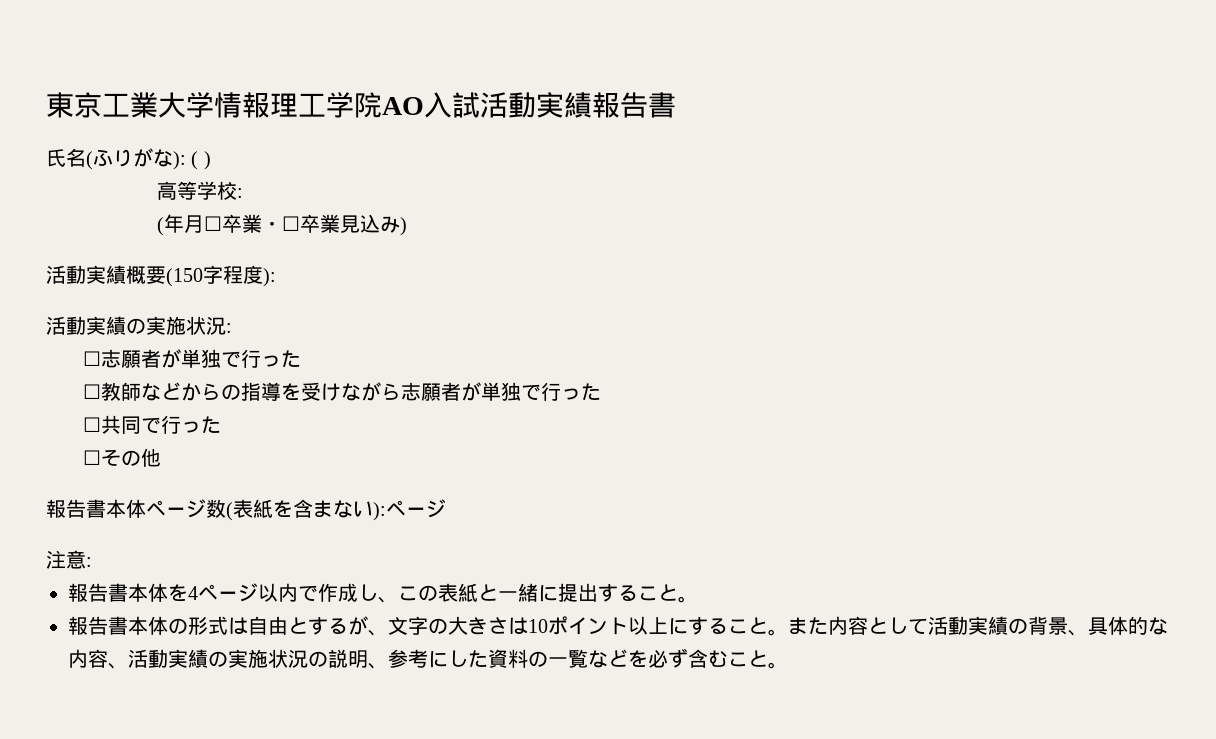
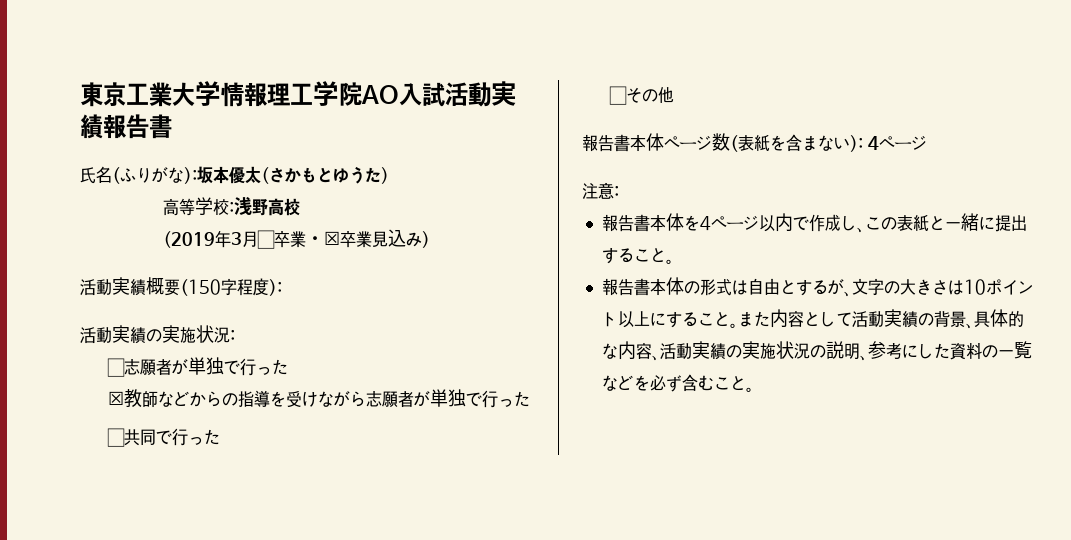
[191,151,199,170] ( -> [197,166,381,184] 坂本優太(さかもとゆうた
[157,214,185,236] // (年 -> [233,197,300,216] [162,230,242,248] 浅野高校 // (2019年3
[282,216,301,231] ☐ -> [323,231,340,245] ☒
[83,384,102,399] ☐ -> [107,391,124,405] ☒
(386, 511) none -> [867,136,879,150] 4

